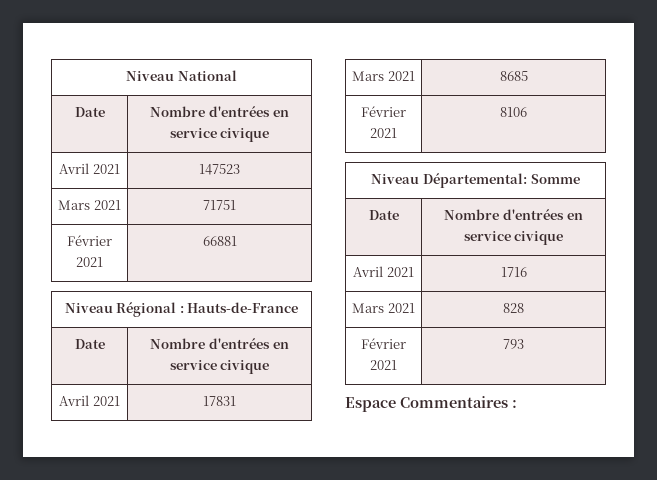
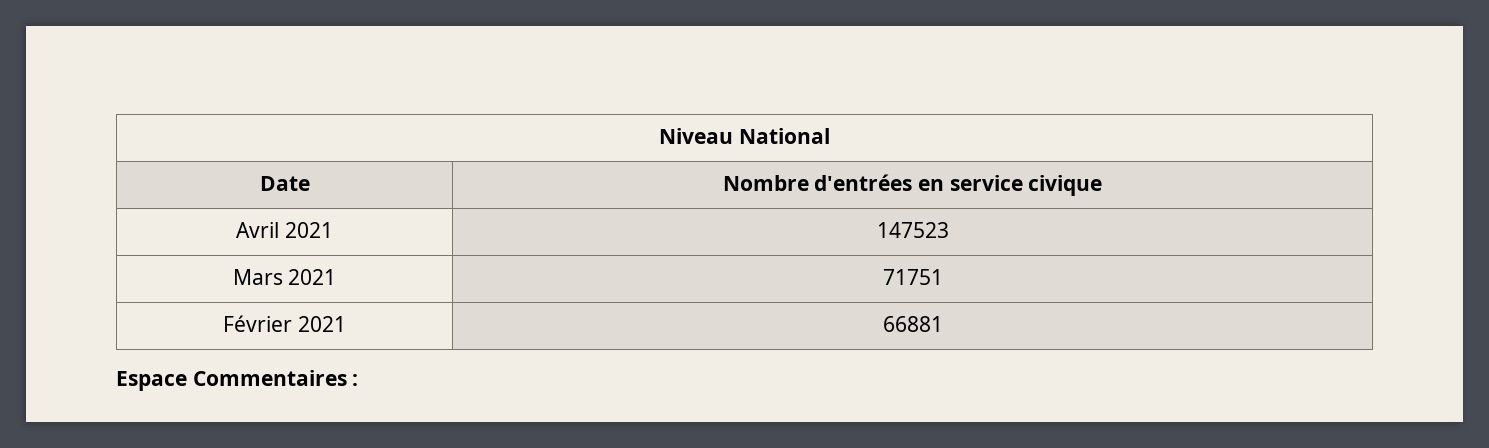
[64,302,299,317] [74,339,105,349] [150,338,289,349] [169,360,270,374] [59,395,120,406] [203,396,236,406] [352,71,415,81] [499,71,528,81] [361,106,406,117] [370,128,397,138] [500,107,527,117] [371,173,580,188] [368,210,399,220] [444,209,583,220] [463,231,564,245] [353,266,414,277] [500,267,527,277] [352,303,415,313] [503,303,524,313] [361,338,406,349] [370,360,397,370] [503,339,524,349] // Niveau Régional : Hauts-de-France // Date | Nombre d'entrées en service civique // Avril 2021 | 17831 // Mars 2021 | 8685 // Février 2021 | 8106 // Niveau Départemental: Somme // Date | Nombre d'entrées en service civique // Avril 2021 | 1716 // Mars 2021 | 828 // Février 2021 | 793 -> (943, 324) none

